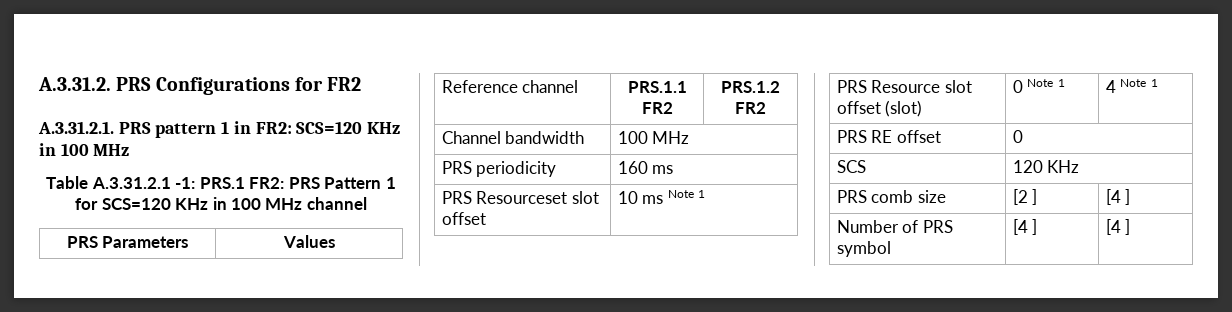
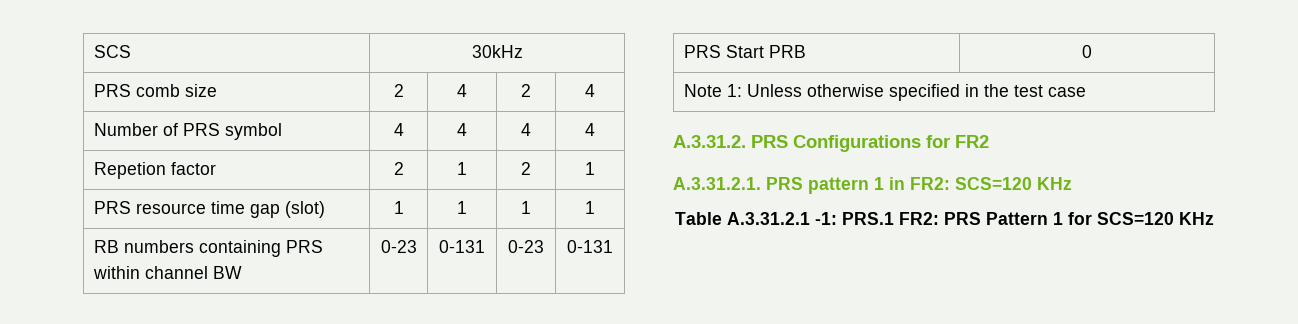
(38, 84) none -> [93,45,131,58] [471,45,523,58] [93,84,217,97] [393,84,404,97] [457,84,467,97] [521,84,531,97] [585,84,595,97] [93,123,282,140] [393,123,404,136] [457,123,467,136] [521,123,531,136] [585,123,595,136] [93,162,216,179] [393,162,404,175] [457,162,467,175] [521,162,531,175] [585,162,595,175] [93,201,325,218] [393,201,404,214] [457,201,467,214] [521,201,531,214] [585,201,595,214] [93,240,323,257] [92,266,242,279] [380,240,417,253] [439,240,485,253] [508,240,544,253] [567,240,613,253] [683,45,806,58] [1082,45,1092,58] [683,84,1086,101] SCS | 30kHz // PRS comb size | 2 | 4 | 2 | 4 // Number of PRS symbol | 4 | 4 | 4 | 4 // Repetion factor | 2 | 1 | 2 | 1 // PRS resource time gap (slot) | 1 | 1 | 1 | 1 // RB numbers containing PRS within channel BW | 0-23 | 0-131 | 0-23 | 0-131 // PRS Start PRB | 0 // Note 1: Unless otherwise specified in the test case //
[39,143,130,156] in 100 MHz -> (1072, 183) none
[212,197,367,210] [66,236,189,248] [282,235,335,248] [441,80,579,93] [627,81,687,93] [641,102,673,114] [721,81,780,93] [735,102,766,114] [441,131,585,144] [617,131,690,144] [441,161,557,177] [617,161,674,174] [441,191,599,204] [441,212,486,225] [617,190,706,204] [836,80,972,93] [836,100,923,117] [1012,79,1065,93] [1105,79,1158,93] [836,130,941,143] [1012,130,1023,143] [836,160,866,173] [1012,160,1080,173] [836,190,946,203] [1012,189,1038,205] [1105,189,1131,205] [836,220,953,233] [836,241,891,257] [1012,219,1038,235] [1105,219,1131,235] in 100 MHz channel // PRS Parameters | Values // Reference channel | PRS.1.1 FR2 | PRS.1.2 FR2 // Channel bandwidth | 100 MHz // PRS periodicity | 160 ms // PRS Resourceset slot offset | 10 ms Note 1 // PRS Resource slot offset (slot) | 0 Note 1 | 4 Note 1 // PRS RE offset | 0 // SCS | 120 KHz // PRS comb size | [2 ] | [4 ] // Number of PRS symbol | [4 ] | [4 ] -> (1214, 218) none

